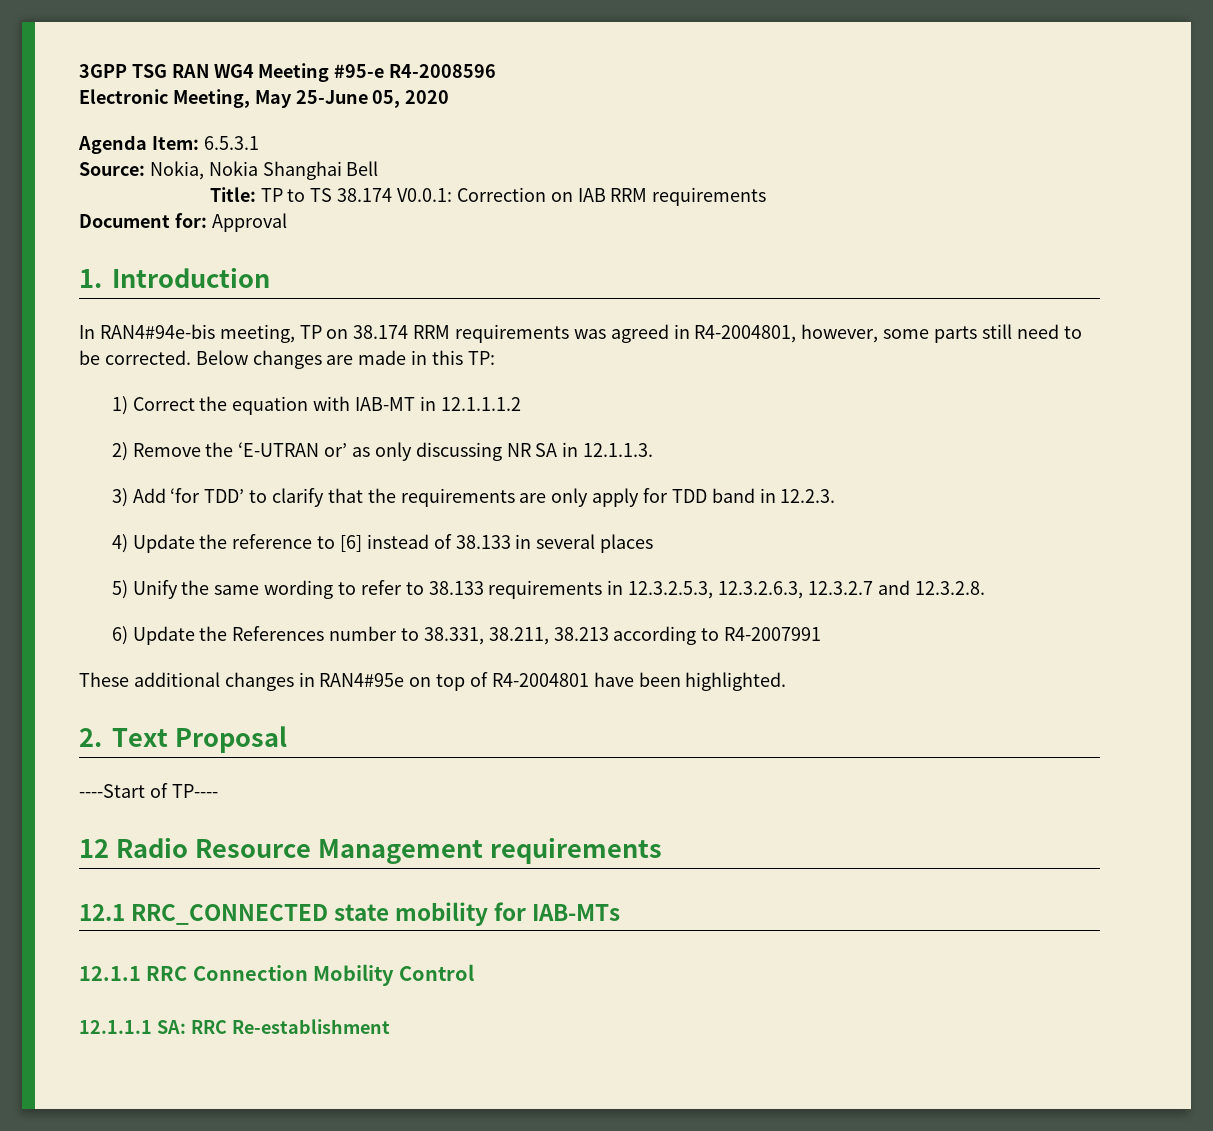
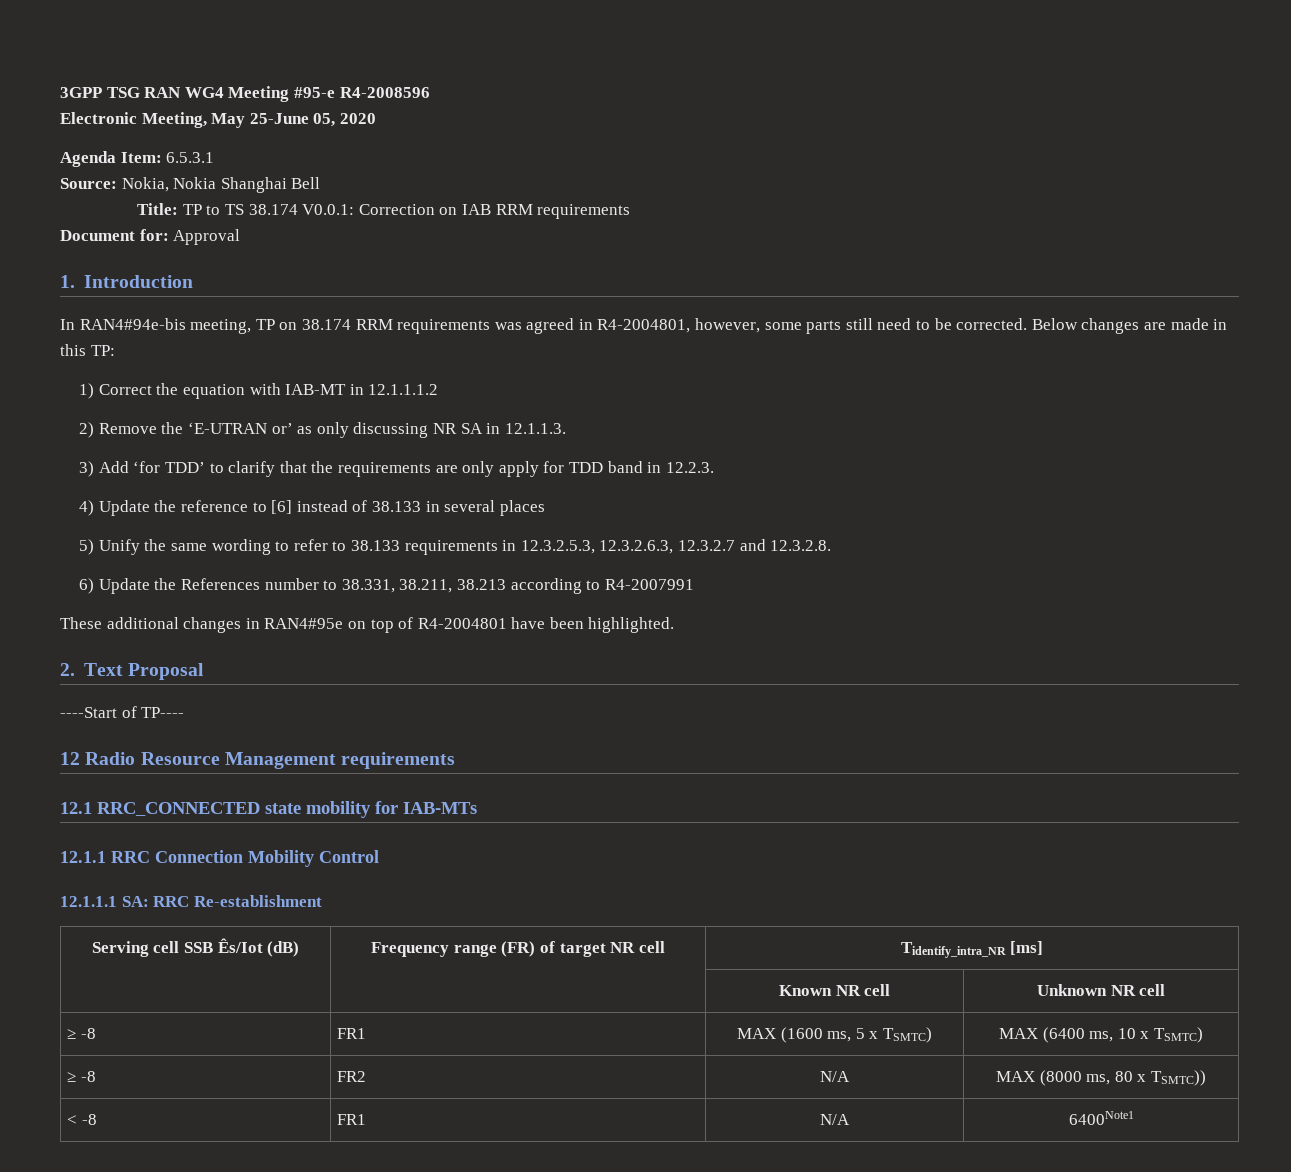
(390, 1026) none -> [91,938,300,957] [371,941,665,957] [900,941,1044,958] [778,984,891,996] [1036,984,1166,996] [66,1028,96,1039] [336,1028,366,1039] [737,1027,932,1043] [999,1027,1203,1043] [66,1071,96,1082] [336,1071,366,1082] [820,1071,850,1082] [996,1070,1206,1086] [66,1114,97,1125] [336,1114,366,1125] [820,1114,850,1125] [1068,1111,1134,1125] // Serving cell SSB Ês/Iot (dB) | Frequency range (FR) of target NR cell | Tidentify_intra_NR [ms] // | | Known NR cell | Unknown NR cell // ≥ -8 | FR1 | MAX (1600 ms, 5 x TSMTC) | MAX (6400 ms, 10 x TSMTC) // ≥ -8 | FR2 | N/A | MAX (8000 ms, 80 x TSMTC)) // < -8 | FR1 | N/A | 6400Note1

